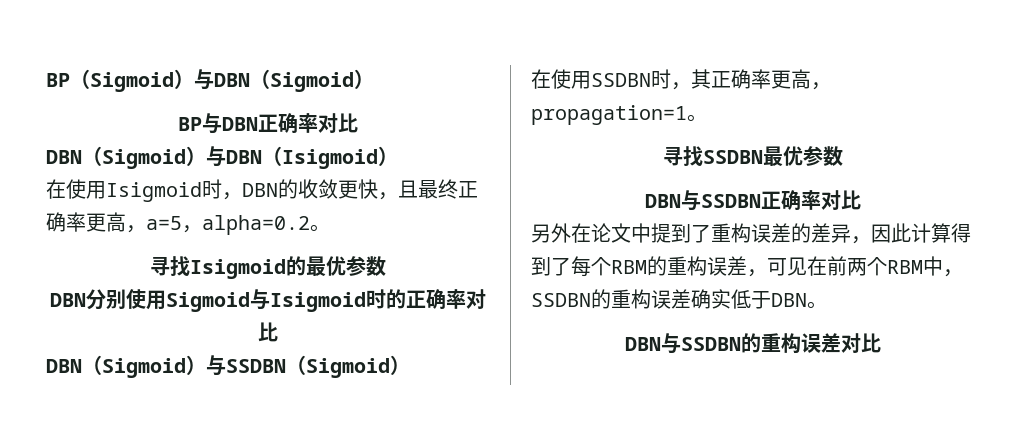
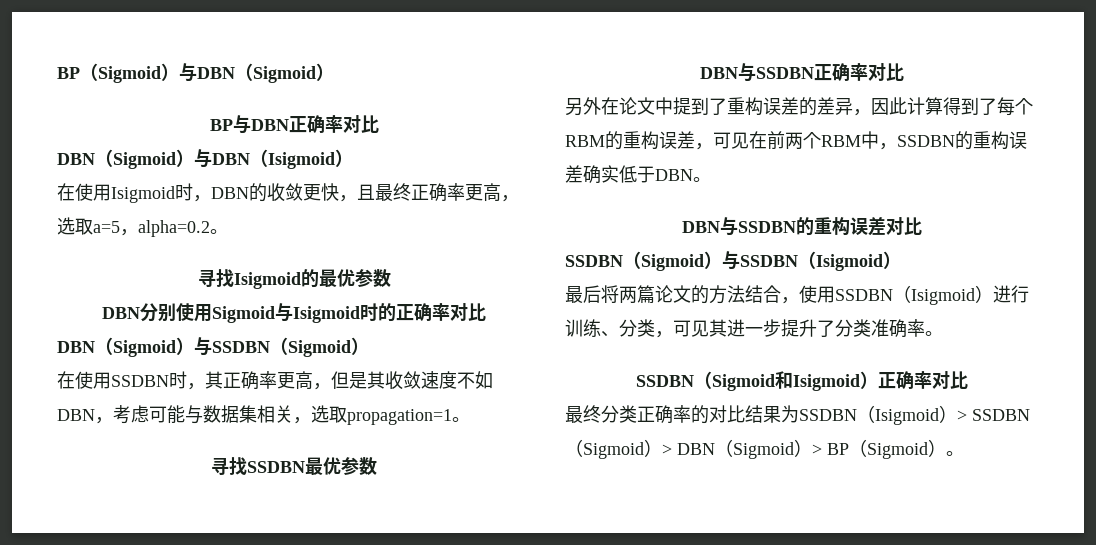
(146, 229) none -> [57,217,93,235] 选取
(831, 86) none -> [331,371,493,390] [57,405,347,424] 但是其收敛速度不如DBN，考虑可能与数据集相关，选取
(881, 343) none -> [565,251,901,271] [565,285,1029,305] [565,319,943,338] [636,371,968,391] [565,405,1030,425] [565,439,964,459] // SSDBN（Sigmoid）与SSDBN（Isigmoid） // 最后将两篇论文的方法结合，使用SSDBN（Isigmoid）进行训练、分类，可见其进一步提升了分类准确率。 // SSDBN（Sigmoid和Isigmoid）正确率对比 // 最终分类正确率的对比结果为SSDBN（Isigmoid）> SSDBN（Sigmoid）> DBN（Sigmoid）> BP（Sigmoid）。

